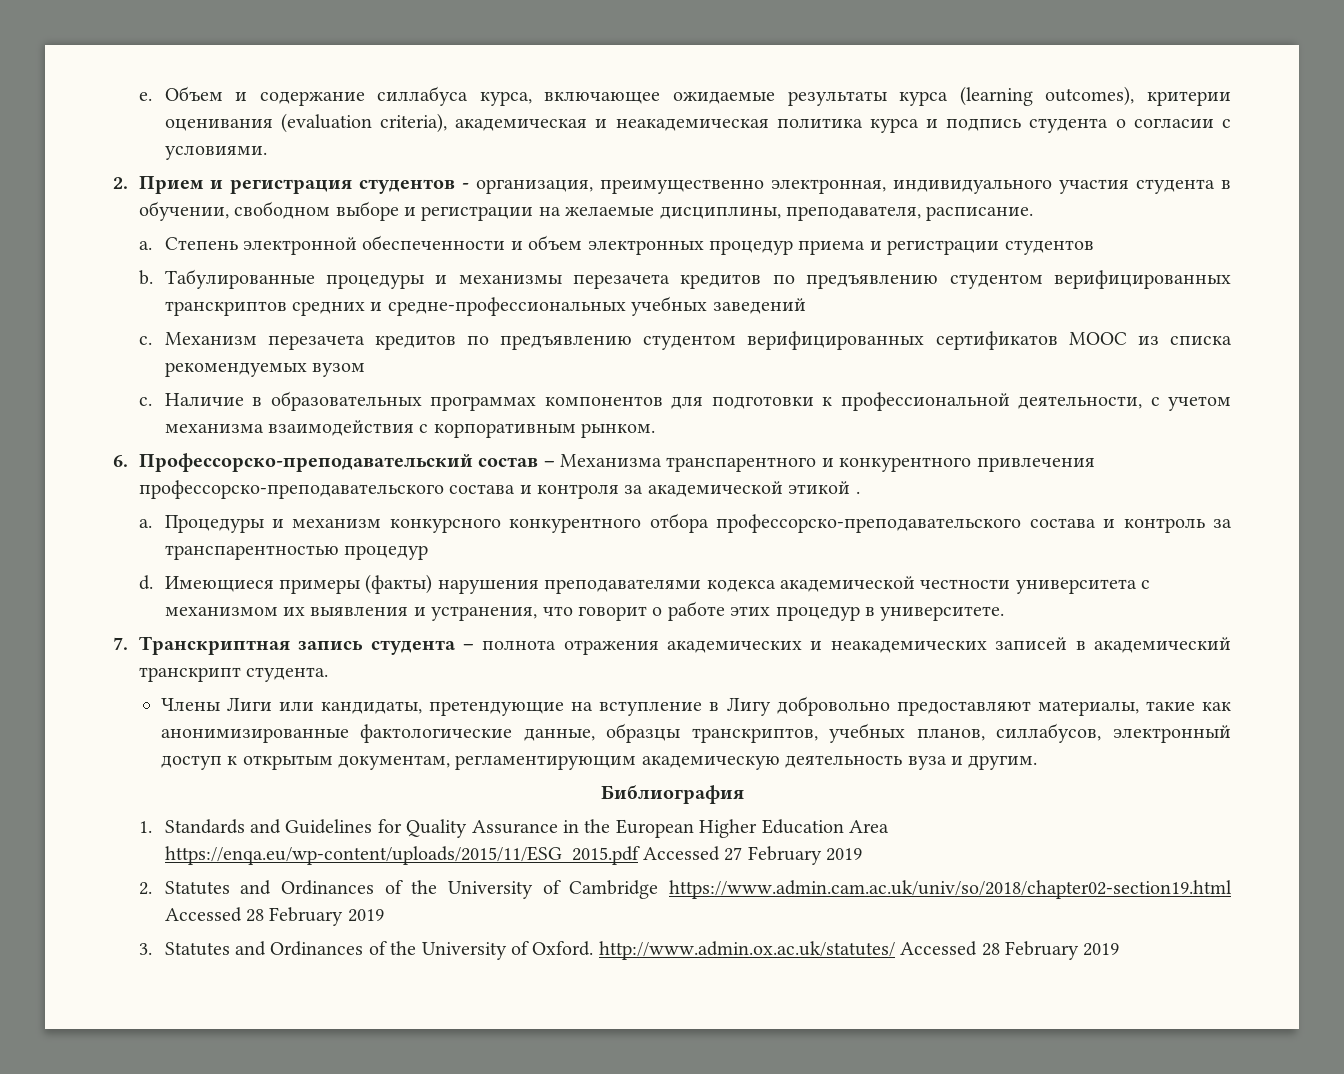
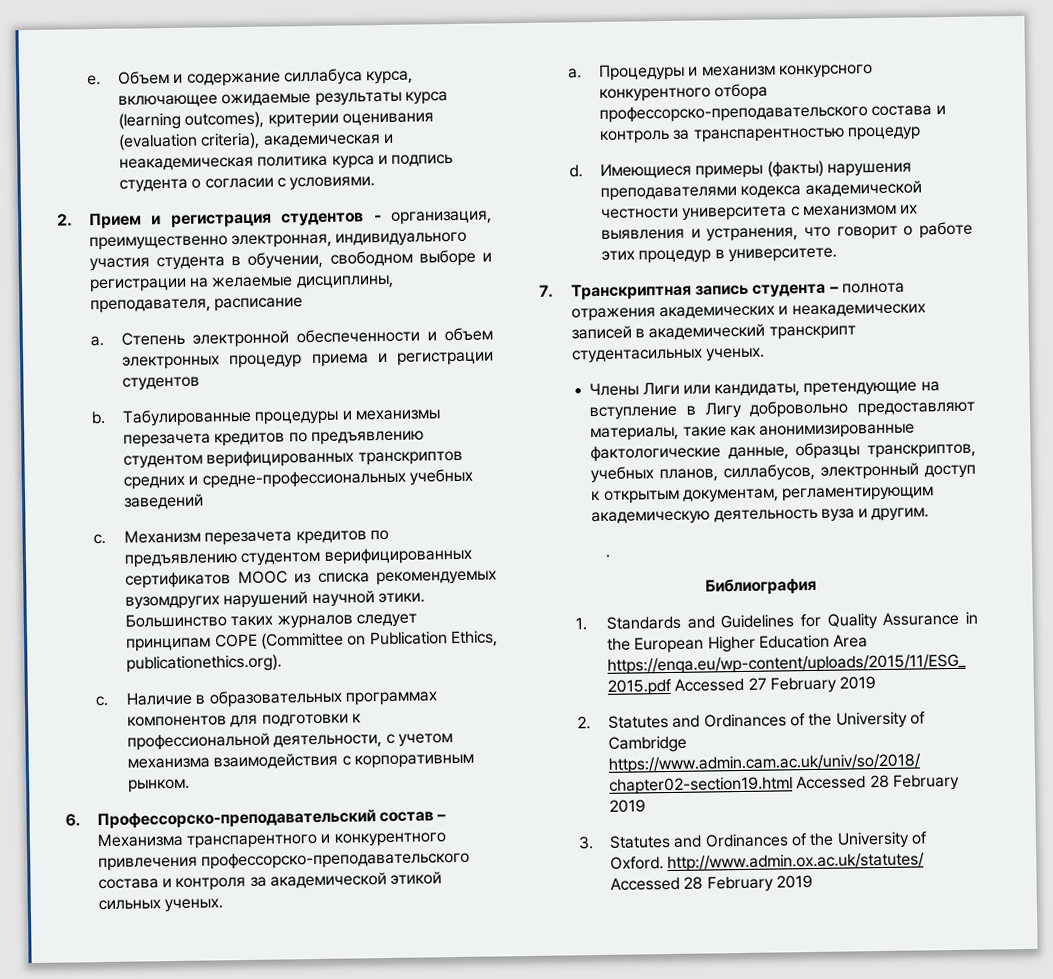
[926,206,1034,221] расписание. -> [213,297,303,312] расписание
[311,363,365,377] вузом -> [125,590,426,610] [125,613,418,629] [126,630,499,652] [126,654,283,673] вузомдругих нарушений научной этики. Большинство таких журналов следует принципам COPE (Committee on Publication Ethics, publicationethics.org).
[855,491,860,494] . -> [97,898,223,913] сильных ученых.
[246,667,329,682] студента. -> [571,347,765,364] студентасильных ученых.
(1038, 762) none -> [605,554,611,558] // .

